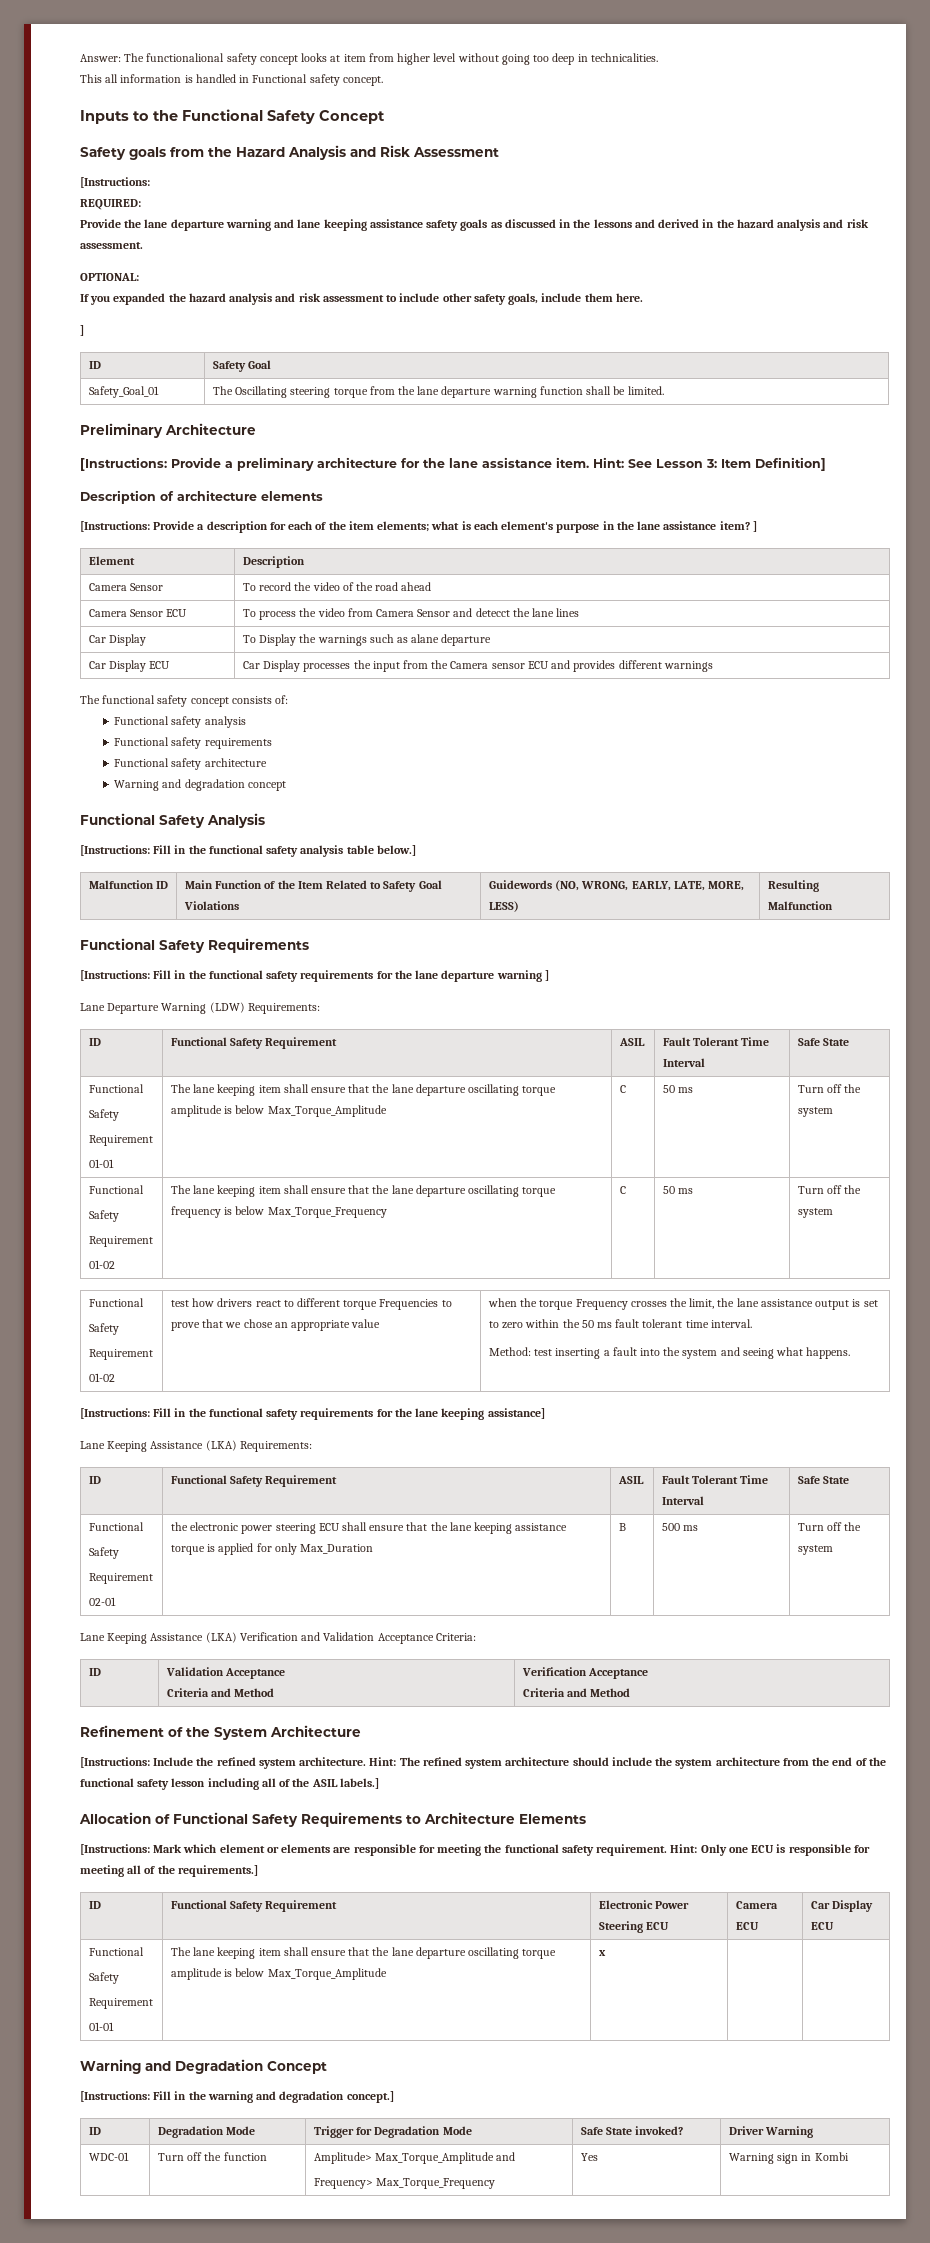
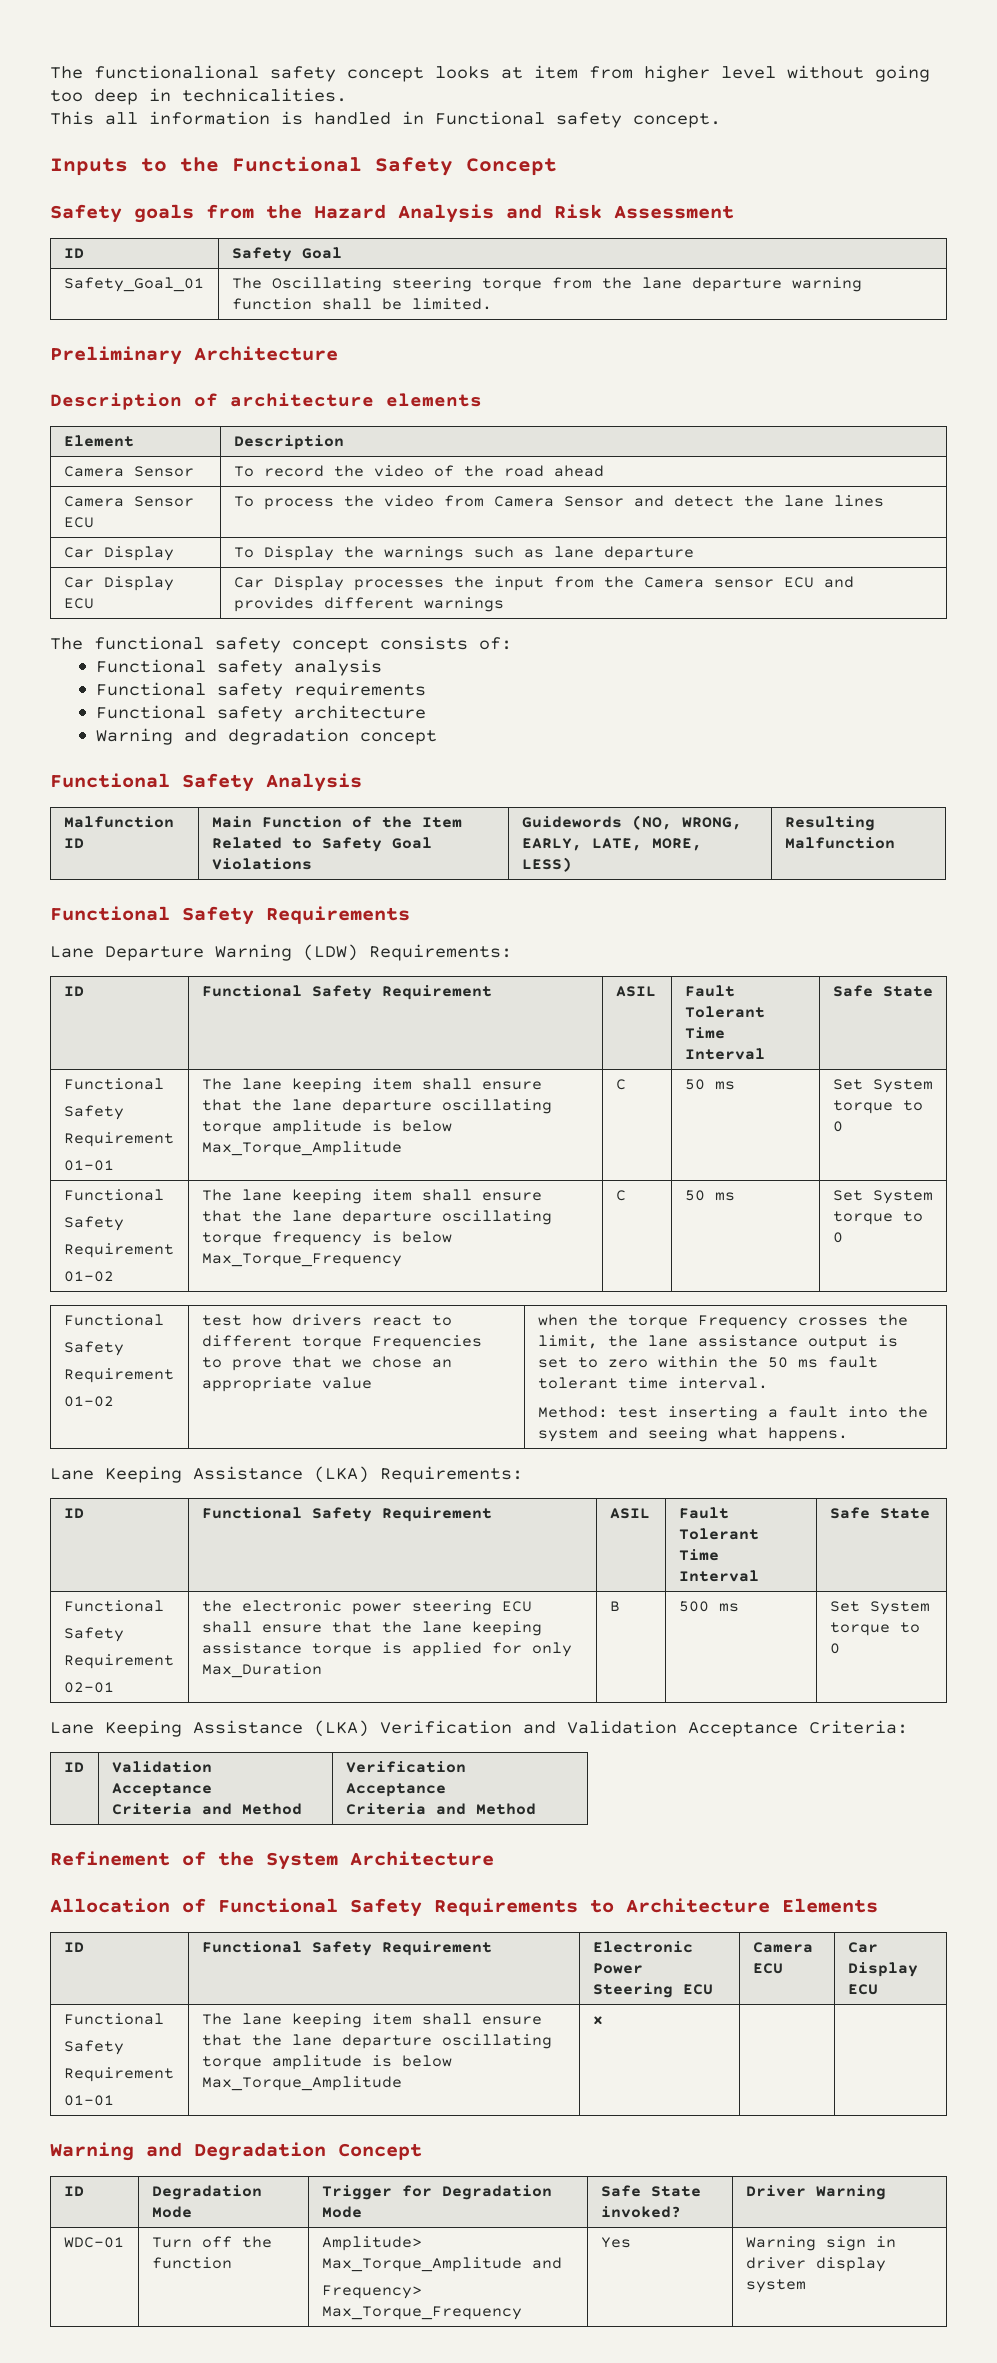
[80,54,121,62] Answer: -> (50, 72) none
[80,177,150,188] [80,199,141,210] [80,219,869,231] [80,242,143,249] [80,273,139,281] [80,293,643,305] [80,325,84,336] // [Instructions: // REQUIRED: // Provide the lane departure warning and lane keeping assistance safety goals as discussed in the lessons and derived in the hazard analysis and risk assessment. // OPTIONAL: // If you expanded the hazard analysis and risk assessment to include other safety goals, include them here. // ] -> (734, 212) none
[80,457,826,471] [80,490,323,504] [80,521,757,533] [Instructions: Provide a preliminary architecture for the lane assistance item. Hint: See Lesson 3: Item Definition] // Description of architecture elements // [Instructions: Provide a description for each of the item elements; what is each element's purpose in the lane assistance item? ] -> [50,393,482,410] Description of architecture elements
[475,608,510,617] detecct -> [673,495,734,507] detect
[411,634,440,643] alane -> [553,546,594,558] lane
[80,845,416,857] // [Instructions: Fill in the functional safety analysis table below.] -> (362, 782) none
[80,970,549,982] // [Instructions: Fill in the functional safety requirements for the lane departure warning ] -> (410, 915) none
[797,1084,862,1093] [797,1107,833,1117] Turn off the system -> [832,1079,933,1093] [832,1100,923,1114] [832,1121,843,1132] Set System torque to 0
[797,1185,862,1194] [797,1208,833,1218] Turn off the system -> [832,1190,933,1204] [832,1211,923,1225] [832,1232,843,1243] Set System torque to 0
[80,1408,545,1420] // [Instructions: Fill in the functional safety requirements for the lane keeping assistance] -> (848, 1434) none
[797,1522,862,1531] [797,1545,833,1555] Turn off the system -> [829,1601,930,1615] [829,1622,920,1636] [829,1643,840,1654] Set System torque to 0
[80,1757,886,1769] [80,1778,379,1790] // [Instructions: Include the refined system architecture. Hint: The refined system architecture should include the system architecture from the end of the functional safety lesson including all of the ASIL labels.] -> (494, 1858) none
[80,1844,870,1856] [80,1865,258,1877] // [Instructions: Mark which element or elements are responsible for meeting the functional safety requirement. Hint: Only one ECU is responsible for meeting all of the requirements.] -> (878, 1905) none
[80,2091,394,2103] // [Instructions: Fill in the warning and degradation concept.] -> (422, 2151) none
[814,2152,849,2161] Kombi -> [745,2257,886,2272] [745,2279,806,2293] driver display system

